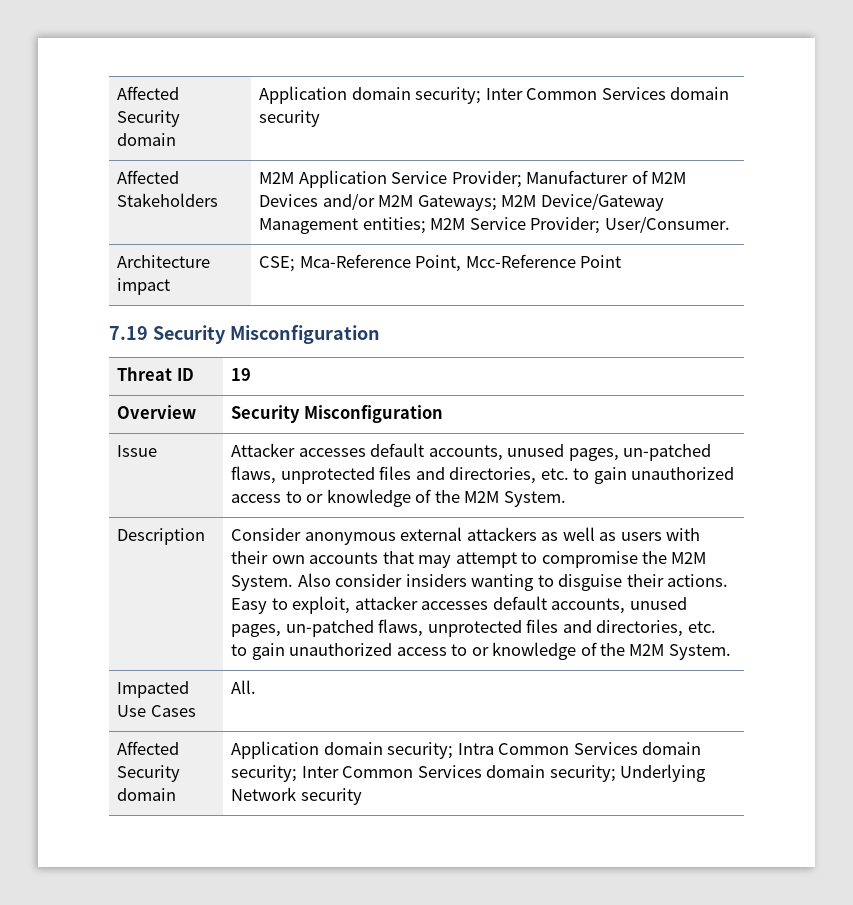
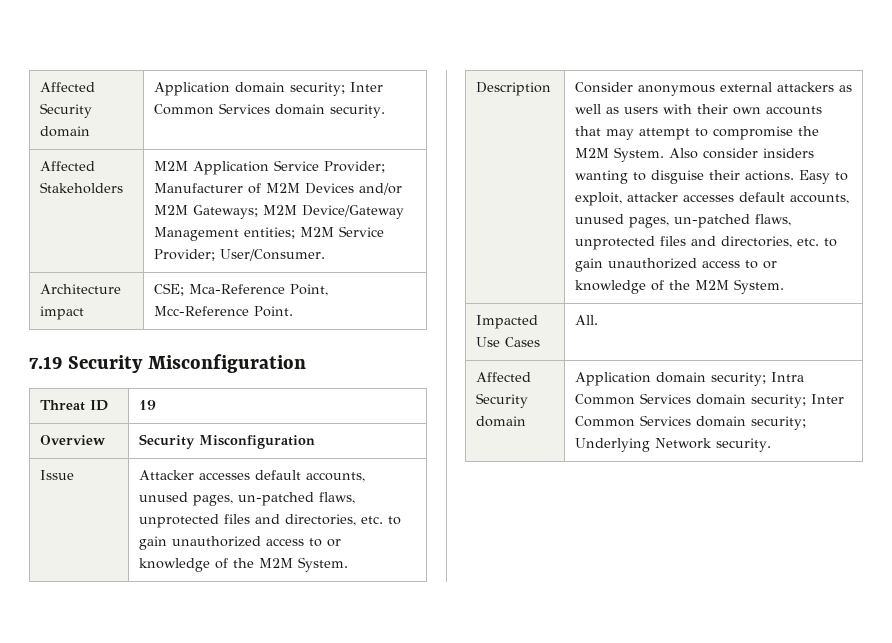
[259,110,321,127] security -> [329,104,385,118] security.
[580,255,622,268] Point -> [253,306,293,317] Point.
[300,788,362,805] security -> [715,438,771,452] security.

